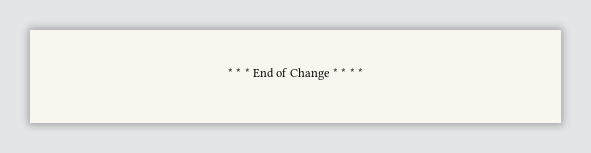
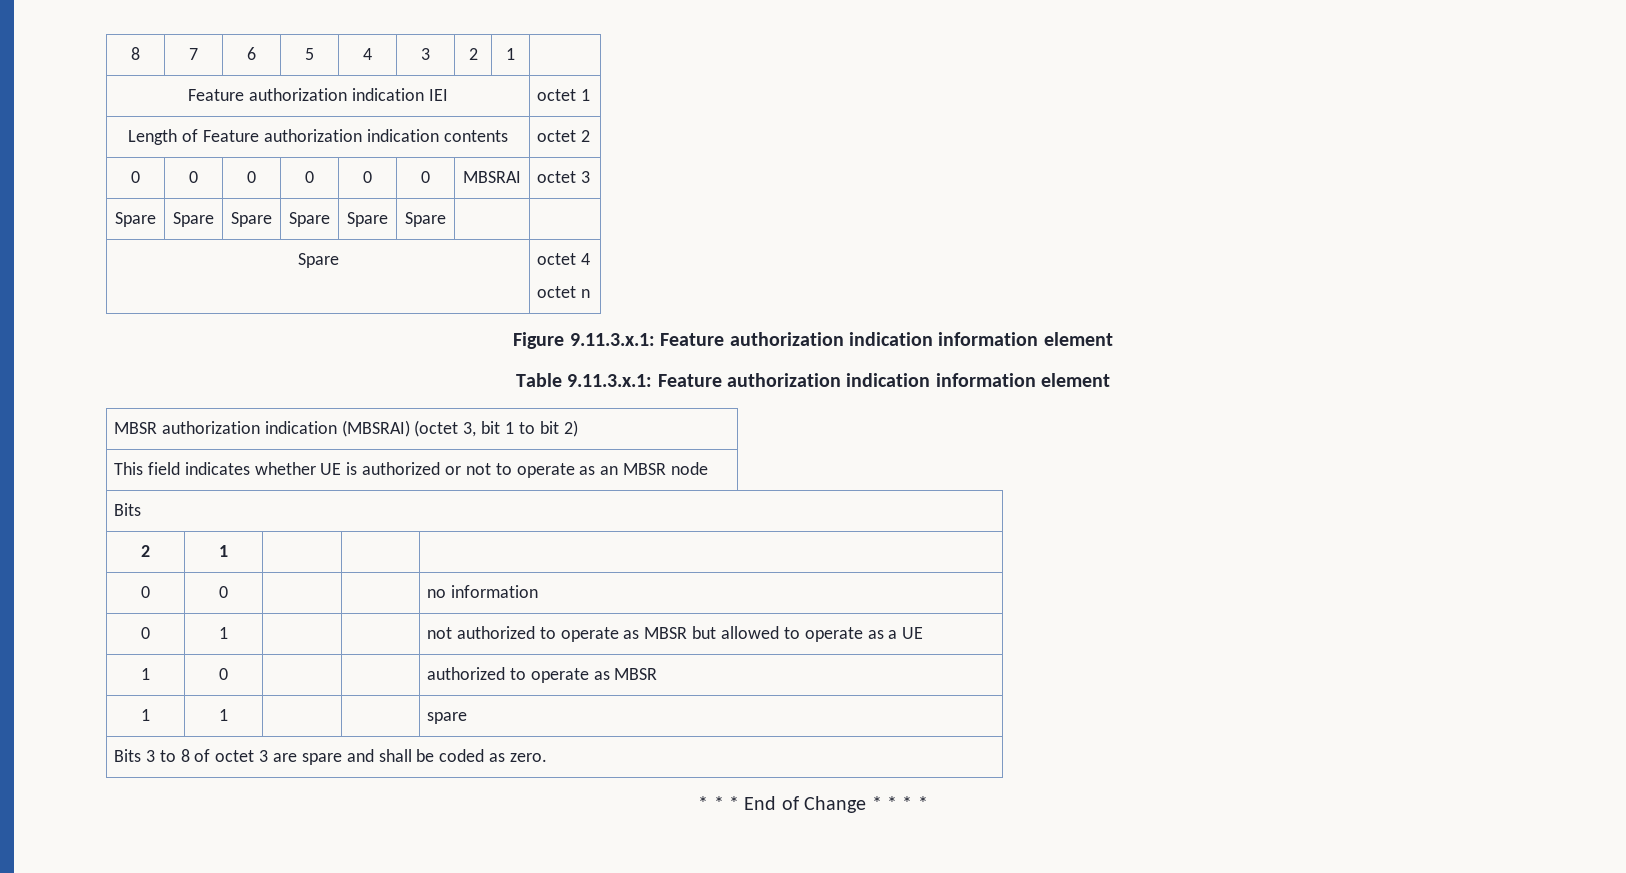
(227, 72) none -> [131,47,140,60] [189,48,198,60] [247,47,256,60] [305,48,314,60] [363,48,372,60] [420,48,430,60] [468,48,478,60] [506,48,515,60] [188,88,448,101] [537,89,590,101] [128,129,508,145] [537,130,590,142] [131,171,140,183] [189,171,198,183] [247,171,256,183] [305,171,314,183] [363,171,372,183] [420,171,430,183] [462,171,521,183] [537,171,590,183] [115,212,156,227] [173,212,214,227] [231,212,272,227] [289,212,330,227] [347,212,388,227] [404,212,446,227] [297,253,339,268] [537,253,590,265] [537,286,590,298] [513,332,1113,349] [515,373,1111,387] [114,420,578,437] [114,462,709,478] [114,503,142,516] [141,545,150,557] [219,545,228,557] [141,586,150,598] [219,586,228,598] [427,585,538,598] [141,627,150,639] [219,627,228,639] [427,626,924,642] [141,668,150,680] [219,668,228,680] [427,667,658,683] [141,709,150,721] [219,709,228,721] [427,712,468,724] [114,749,548,765] 8 | 7 | 6 | 5 | 4 | 3 | 2 | 1 | // Feature authorization indication IEI | octet 1 // Length of Feature authorization indication contents | octet 2 // 0 | 0 | 0 | 0 | 0 | 0 | MBSRAI | octet 3 // Spare | Spare | Spare | Spare | Spare | Spare | | // Spare | octet 4 // octet n // Figure 9.11.3.x.1: Feature authorization indication information element // Table 9.11.3.x.1: Feature authorization indication information element // MBSR authorization indication (MBSRAI) (octet 3, bit 1 to bit 2) // This field indicates whether UE is authorized or not to operate as an MBSR node // Bits // 2 | 1 | | | // 0 | 0 | | | no information // 0 | 1 | | | not authorized to operate as MBSR but allowed to operate as a UE // 1 | 0 | | | authorized to operate as MBSR // 1 | 1 | | | spare // Bits 3 to 8 of octet 3 are spare and shall be coded as zero. //

